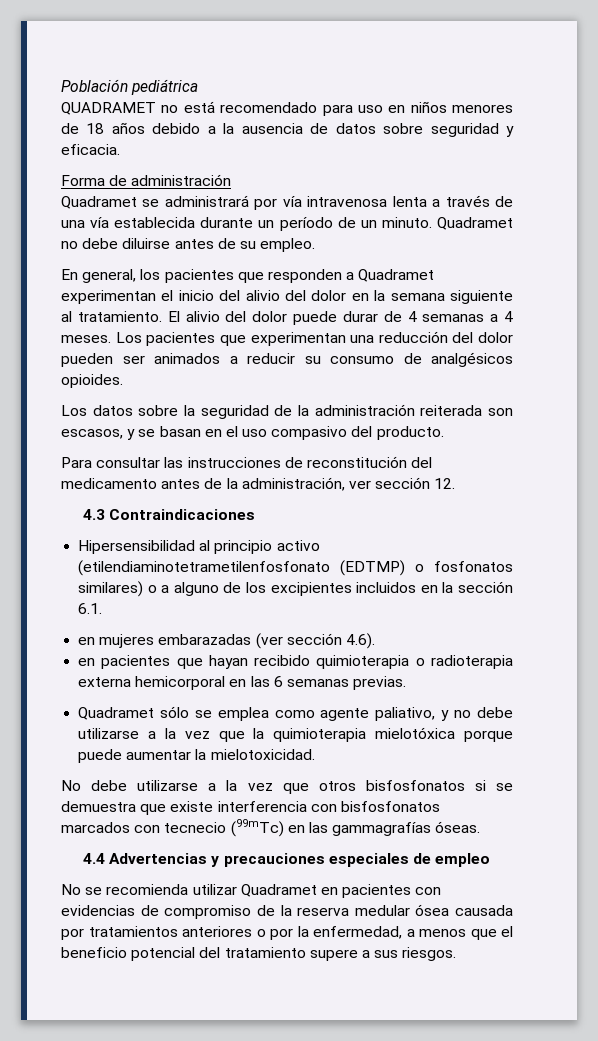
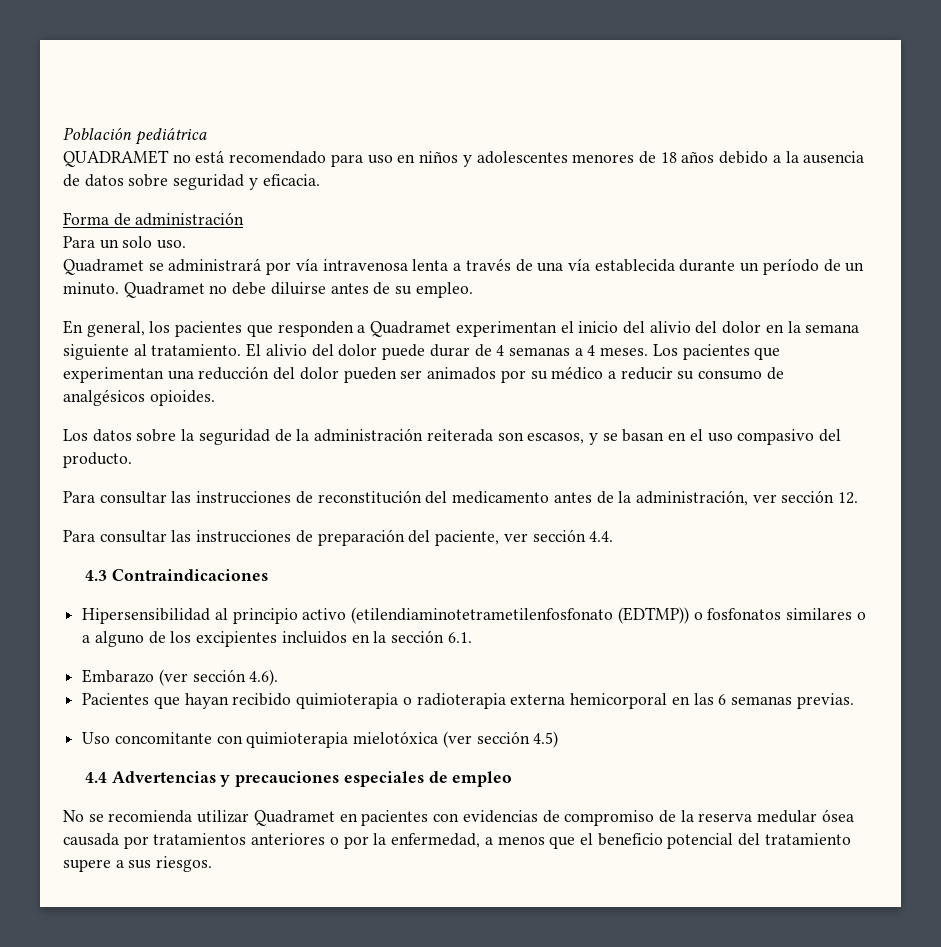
(447, 107) none -> [462,151,568,167] y adolescentes
(232, 180) none -> [63,236,187,249] // Para un solo uso.
(220, 358) none -> [500,366,604,383] por su médico
(456, 483) none -> [63,529,614,546] // Para consultar las instrucciones de preparación del paciente, ver sección 4.4.
[340,560,406,576] (EDTMP) -> [617,607,689,624] (EDTMP))
[78,581,144,597] similares) -> [786,608,853,620] similares
[78,634,252,648] en mujeres embarazadas -> [82,669,155,683] Embarazo
[78,655,171,669] en pacientes -> [82,693,150,705] Pacientes
[78,706,513,721] [78,727,513,742] [78,749,315,763] [61,780,513,794] [61,801,440,815] [61,819,481,837] Quadramet sólo se emplea como agente paliativo, y no debe utilizarse a la vez que la quimioterapia mielotóxica porque puede aumentar la mielotoxicidad. // No debe utilizarse a la vez que otros bisfosfonatos si se demuestra que existe interferencia con bisfosfonatos marcados con tecnecio (99mTc) en las gammagrafías óseas. -> [82,731,559,748] Uso concomitante con quimioterapia mielotóxica (ver sección 4.5)

